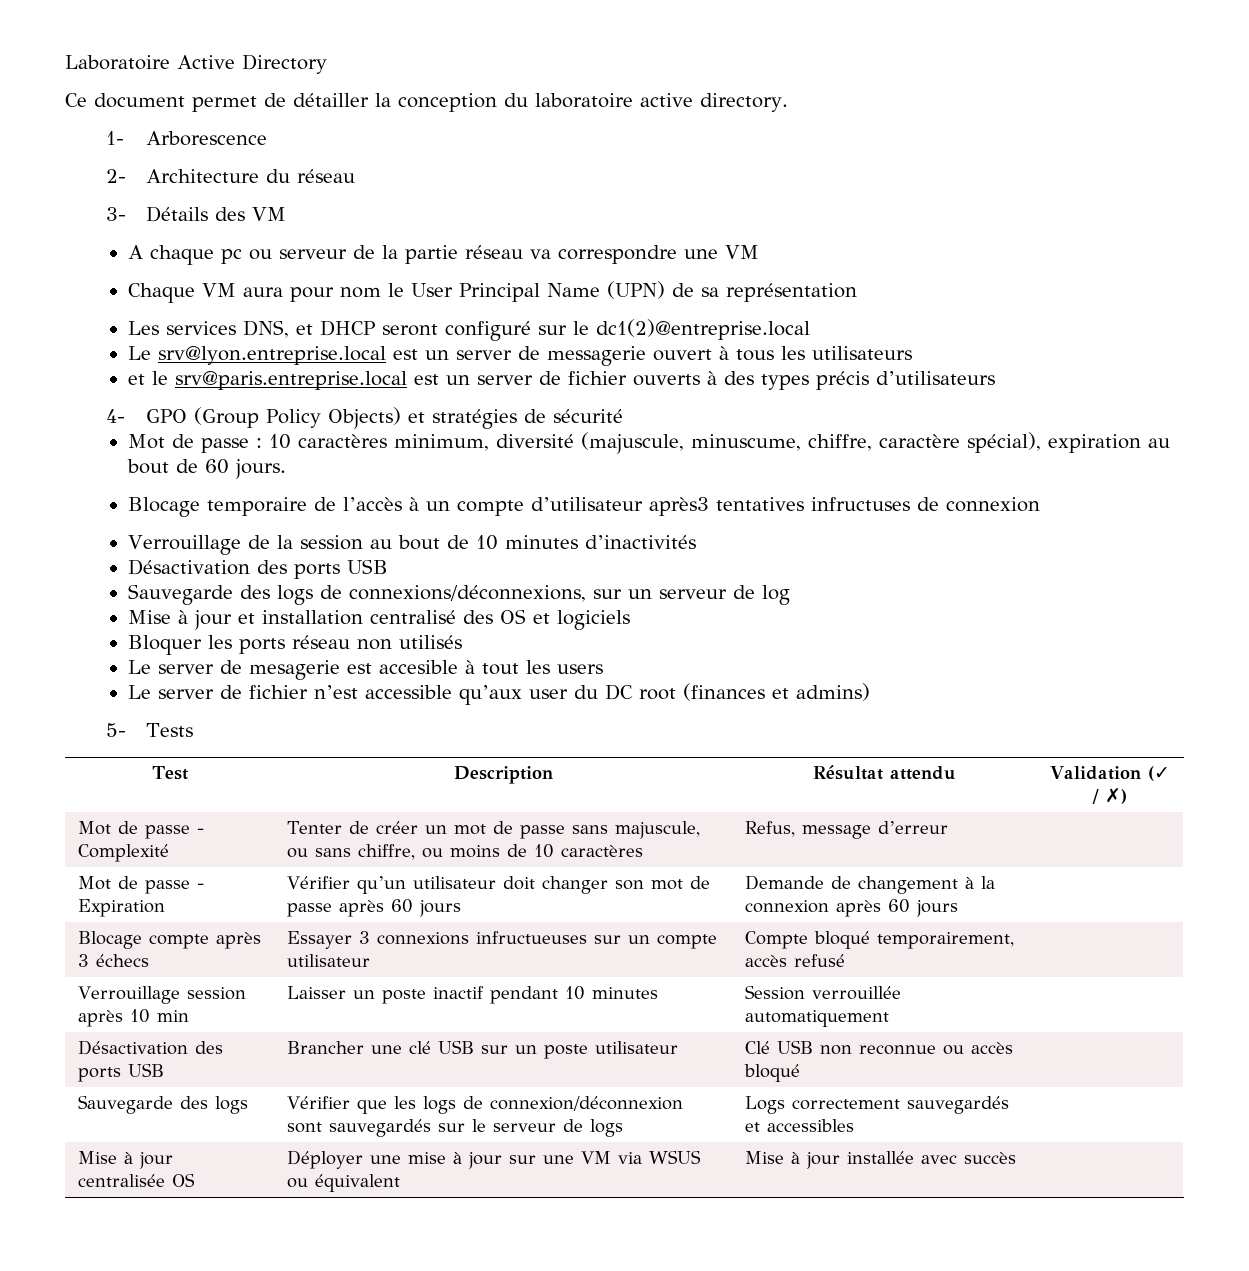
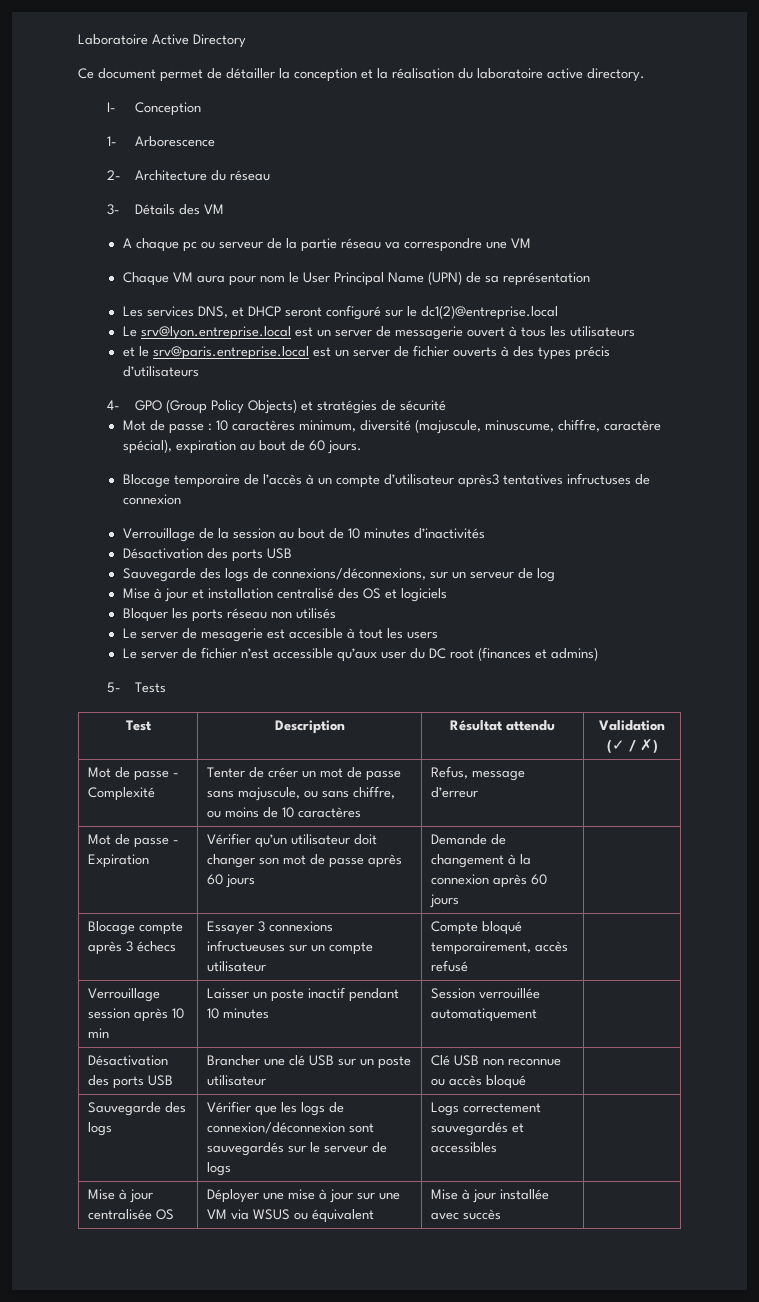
(497, 102) none -> [361,68,454,79] et la réalisation
(788, 102) none -> [106,102,202,116] // I- Conception

